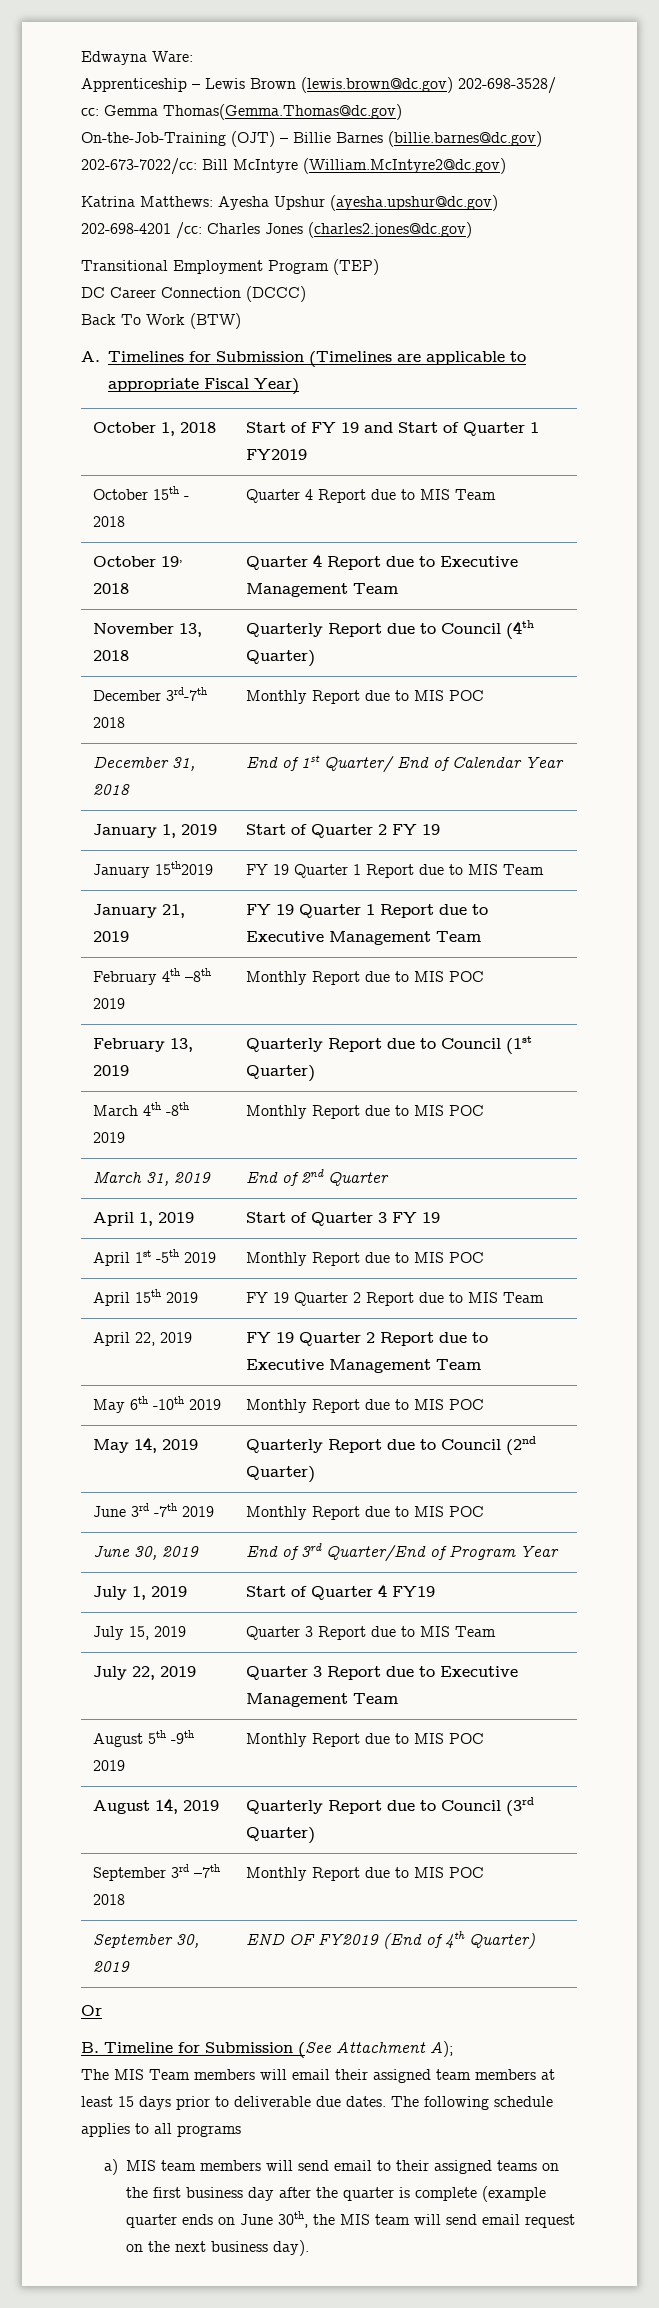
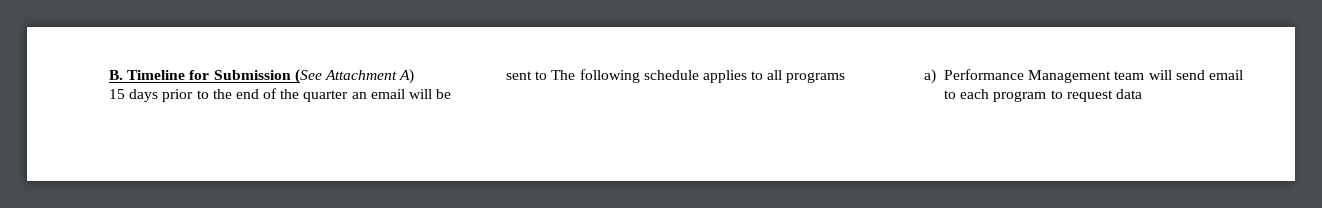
[81,51,193,65] [81,77,556,94] [81,104,402,120] [81,131,542,147] [81,158,506,175] [81,195,498,211] [81,222,472,239] [81,259,379,275] [81,286,306,302] [81,313,241,329] [81,351,526,367] [108,378,299,395] [93,422,217,436] [246,422,540,436] [246,449,308,460] [93,486,190,500] [93,516,126,527] [246,489,497,503] [93,556,184,567] [93,583,130,594] [246,554,519,570] [246,583,399,597] [93,623,203,637] [93,650,130,661] [246,620,535,639] [246,650,316,667] [93,687,208,701] [93,717,126,728] [246,690,485,704] [93,756,196,771] [93,784,131,795] [246,754,565,773] [93,824,218,838] [246,824,441,838] [93,861,214,878] [246,864,545,878] [93,904,186,918] [93,931,130,942] [246,904,489,918] [246,931,482,945] [93,968,212,985] [93,998,126,1009] [246,971,485,985] [93,1038,194,1052] [93,1065,130,1076] [246,1036,533,1054] [246,1065,316,1082] [93,1102,190,1116] [93,1132,126,1143] [246,1105,485,1119] [93,1171,212,1186] [246,1169,390,1186] [93,1212,195,1226] [246,1212,441,1226] [93,1249,217,1266] [246,1252,485,1266] [93,1289,199,1306] [246,1292,545,1306] [93,1332,193,1346] [246,1332,489,1346] [246,1359,482,1373] [93,1396,222,1413] [246,1399,485,1413] [93,1437,199,1453] [246,1436,537,1455] [246,1466,316,1483] [93,1503,215,1517] [246,1506,485,1520] [93,1545,200,1560] [246,1543,560,1562] [93,1586,188,1600] [246,1584,436,1600] [93,1626,187,1640] [246,1626,497,1640] [93,1666,197,1680] [246,1666,519,1680] [246,1693,399,1707] [93,1730,195,1747] [93,1760,126,1771] [246,1733,485,1747] [93,1798,220,1814] [246,1797,535,1816] [246,1827,316,1844] [93,1864,221,1881] [93,1894,126,1905] [246,1867,485,1881] [93,1934,200,1948] [93,1961,131,1972] [246,1931,536,1949] [81,2005,102,2016] Edwayna Ware: // Apprenticeship – Lewis Brown (lewis.brown@dc.gov) 202-698-3528/ cc: Gemma Thomas(Gemma.Thomas@dc.gov) // On-the-Job-Training (OJT) – Billie Barnes (billie.barnes@dc.gov) 202-673-7022/cc: Bill McIntyre (William.McIntyre2@dc.gov) // Katrina Matthews: Ayesha Upshur (ayesha.upshur@dc.gov) 202-698-4201 /cc: Charles Jones (charles2.jones@dc.gov) // Transitional Employment Program (TEP) // DC Career Connection (DCCC) // Back To Work (BTW) // A. Timelines for Submission (Timelines are applicable to appropriate Fiscal Year) // October 1, 2018 | Start of FY 19 and Start of Quarter 1 FY2019 // October 15th - 2018 | Quarter 4 Report due to MIS Team // October 19, 2018 | Quarter 4 Report due to Executive Management Team // November 13, 2018 | Quarterly Report due to Council (4th Quarter) // December 3rd-7th 2018 | Monthly Report due to MIS POC // December 31, 2018 | End of 1st Quarter/ End of Calendar Year // January 1, 2019 | Start of Quarter 2 FY 19 // January 15th2019 | FY 19 Quarter 1 Report due to MIS Team // January 21, 2019 | FY 19 Quarter 1 Report due to Executive Management Team // February 4th –8th 2019 | Monthly Report due to MIS POC // February 13, 2019 | Quarterly Report due to Council (1st Quarter) // March 4th -8th 2019 | Monthly Report due to MIS POC // March 31, 2019 | End of 2nd Quarter // April 1, 2019 | Start of Quarter 3 FY 19 // April 1st -5th 2019 | Monthly Report due to MIS POC // April 15th 2019 | FY 19 Quarter 2 Report due to MIS Team // April 22, 2019 | FY 19 Quarter 2 Report due to Executive Management Team // May 6th -10th 2019 | Monthly Report due to MIS POC // May 14, 2019 | Quarterly Report due to Council (2nd Quarter) // June 3rd -7th 2019 | Monthly Report due to MIS POC // June 30, 2019 | End of 3rd Quarter/End of Program Year // July 1, 2019 | Start of Quarter 4 FY19 // July 15, 2019 | Quarter 3 Report due to MIS Team // July 22, 2019 | Quarter 3 Report due to Executive Management Team // August 5th -9th 2019 | Monthly Report due to MIS POC // August 14, 2019 | Quarterly Report due to Council (3rd Quarter) // September 3rd –7th 2018 | Monthly Report due to MIS POC // September 30, 2019 | END OF FY2019 (End of 4th Quarter) // Or // -> (109, 75) none
[430,2041,453,2057] [81,2069,555,2083] [81,2096,386,2110] A); // The MIS Team members will email their assigned team members at least 15 days prior to deliverable due dates. -> [399,69,415,84] [109,88,452,102] [506,71,548,80] A) // 15 days prior to the end of the quarter an email will be sent to
[126,2160,262,2171] MIS team members -> [944,69,1145,83] Performance Management team
[396,2160,560,2174] [126,2186,547,2202] [126,2211,576,2228] [126,2240,310,2256] their assigned teams on the first business day after the quarter is complete (example quarter ends on June 30th, the MIS team will send email request on the next business day). -> [960,89,1143,102] each program to request data

